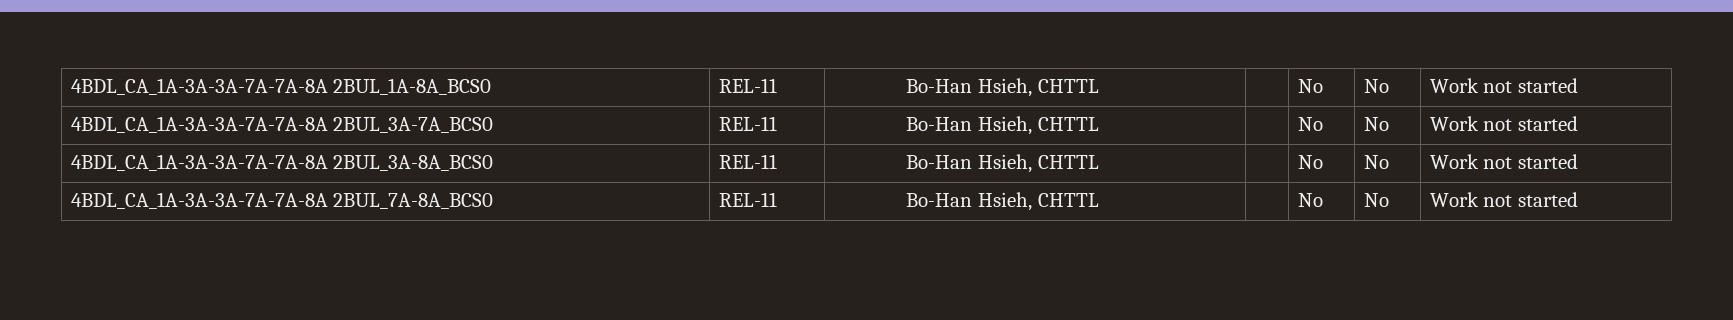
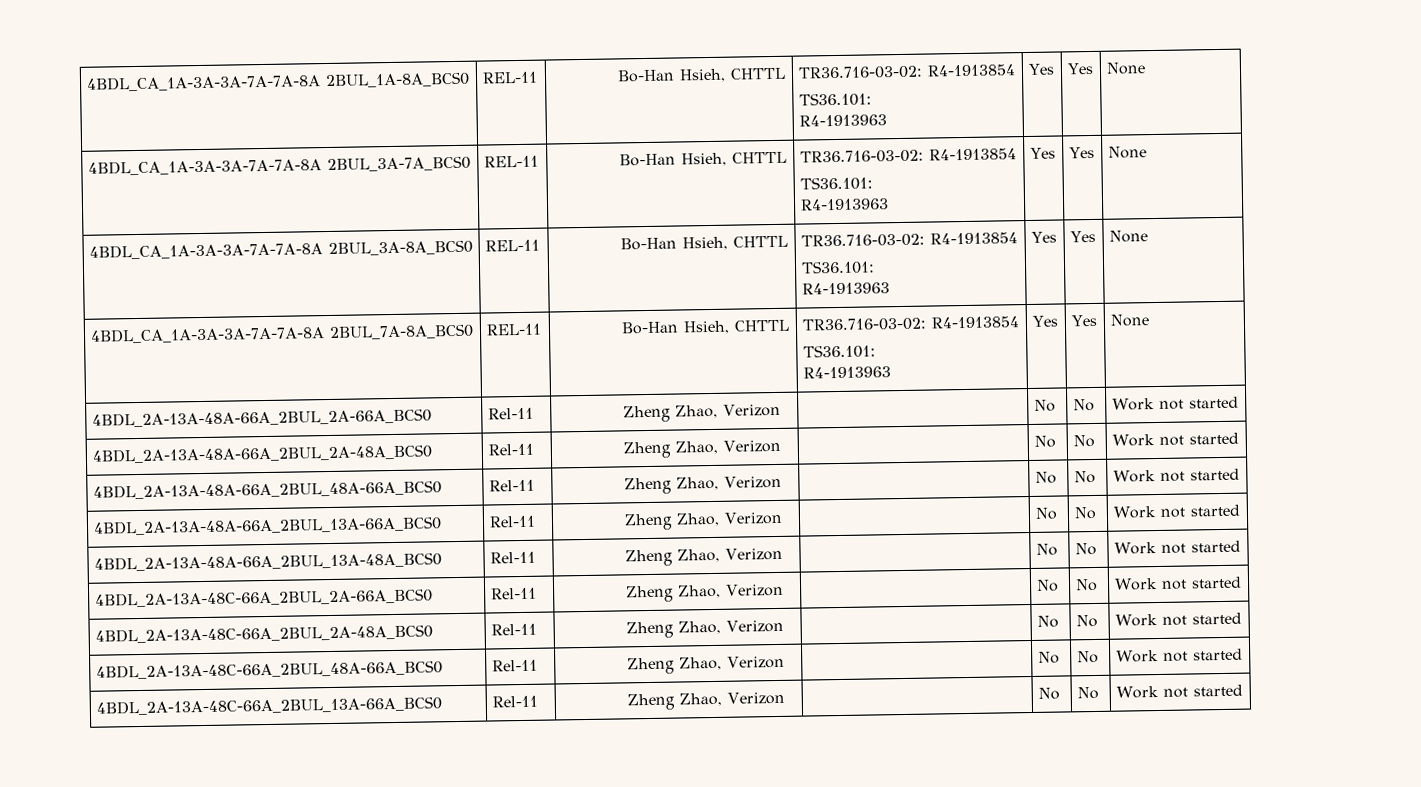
[1297,79,1323,93] [1363,79,1389,93] [1429,78,1578,93] [70,116,494,133] [718,116,777,131] [906,116,1099,135] [1297,117,1323,131] [1363,117,1389,131] [1429,116,1578,131] [70,154,494,171] [718,154,777,169] [906,154,1099,173] [1297,155,1323,169] [1363,155,1389,169] [1429,154,1578,169] [70,192,494,209] [718,192,777,207] [906,192,1099,211] [1297,193,1323,207] [1363,193,1389,207] [1429,192,1578,207] | | No | No | Work not started // 4BDL_CA_1A-3A-3A-7A-7A-8A 2BUL_3A-7A_BCS0 | REL-11 | Bo-Han Hsieh, CHTTL | | No | No | Work not started // 4BDL_CA_1A-3A-3A-7A-7A-8A 2BUL_3A-8A_BCS0 | REL-11 | Bo-Han Hsieh, CHTTL | | No | No | Work not started // 4BDL_CA_1A-3A-3A-7A-7A-8A 2BUL_7A-8A_BCS0 | REL-11 | Bo-Han Hsieh, CHTTL | | No | No | Work not started -> [797,64,1016,80] [798,92,872,107] [798,114,887,127] [1027,63,1055,75] [1066,62,1094,75] [1105,62,1146,75] [87,155,471,176] [483,155,539,168] [619,151,788,167] [799,148,1017,164] [799,176,873,191] [799,198,889,211] [1029,147,1056,159] [1068,146,1095,159] [1107,146,1147,159] [88,239,473,260] [484,239,540,252] [620,235,789,251] [800,232,1018,248] [800,260,875,275] [801,282,890,295] [1030,231,1057,243] [1069,230,1096,243] [1108,230,1148,243] [89,323,474,344] [485,323,542,336] [621,319,791,335] [801,316,1019,332] [802,344,876,359] [802,366,891,379] [1031,315,1058,327] [1070,314,1097,327] [1109,314,1149,327] [91,408,432,428] [487,407,534,420] [623,403,782,423] [1033,399,1056,412] [1072,398,1095,412] [1111,396,1239,411] [91,444,432,464] [487,443,534,456] [623,439,782,459] [1033,435,1056,448] [1072,434,1095,448] [1111,432,1239,447] [92,480,442,500] [488,479,535,492] [624,475,783,495] [1034,471,1057,484] [1073,470,1096,484] [1112,468,1240,483] [92,516,442,536] [488,515,536,528] [624,511,784,531] [1034,507,1058,520] [1073,506,1097,520] [1112,504,1240,519] [93,552,442,572] [489,551,536,564] [625,547,784,567] [1035,543,1058,556] [1074,542,1097,556] [1113,540,1241,555] [94,588,433,608] [490,587,537,600] [626,583,785,603] [1035,579,1059,592] [1074,578,1098,592] [1113,576,1242,591] [94,624,433,644] [490,623,537,636] [626,619,785,639] [1036,615,1059,628] [1075,614,1098,628] [1114,612,1242,627] [95,660,443,680] [491,659,538,672] [627,655,786,675] [1037,651,1060,664] [1076,650,1099,664] [1115,648,1243,663] [95,696,442,716] [491,695,538,708] [627,691,786,711] [1037,687,1060,700] [1076,686,1099,700] [1115,684,1243,699] | TR36.716-03-02: R4-1913854 // TS36.101: // R4-1913963 | Yes | Yes | None // 4BDL_CA_1A-3A-3A-7A-7A-8A 2BUL_3A-7A_BCS0 | REL-11 | Bo-Han Hsieh, CHTTL | TR36.716-03-02: R4-1913854 // TS36.101: // R4-1913963 | Yes | Yes | None // 4BDL_CA_1A-3A-3A-7A-7A-8A 2BUL_3A-8A_BCS0 | REL-11 | Bo-Han Hsieh, CHTTL | TR36.716-03-02: R4-1913854 // TS36.101: // R4-1913963 | Yes | Yes | None // 4BDL_CA_1A-3A-3A-7A-7A-8A 2BUL_7A-8A_BCS0 | REL-11 | Bo-Han Hsieh, CHTTL | TR36.716-03-02: R4-1913854 // TS36.101: // R4-1913963 | Yes | Yes | None // 4BDL_2A-13A-48A-66A_2BUL_2A-66A_BCS0 | Rel-11 | Zheng Zhao, Verizon | | No | No | Work not started // 4BDL_2A-13A-48A-66A_2BUL_2A-48A_BCS0 | Rel-11 | Zheng Zhao, Verizon | | No | No | Work not started // 4BDL_2A-13A-48A-66A_2BUL_48A-66A_BCS0 | Rel-11 | Zheng Zhao, Verizon | | No | No | Work not started // 4BDL_2A-13A-48A-66A_2BUL_13A-66A_BCS0 | Rel-11 | Zheng Zhao, Verizon | | No | No | Work not started // 4BDL_2A-13A-48A-66A_2BUL_13A-48A_BCS0 | Rel-11 | Zheng Zhao, Verizon | | No | No | Work not started // 4BDL_2A-13A-48C-66A_2BUL_2A-66A_BCS0 | Rel-11 | Zheng Zhao, Verizon | | No | No | Work not started // 4BDL_2A-13A-48C-66A_2BUL_2A-48A_BCS0 | Rel-11 | Zheng Zhao, Verizon | | No | No | Work not started // 4BDL_2A-13A-48C-66A_2BUL_48A-66A_BCS0 | Rel-11 | Zheng Zhao, Verizon | | No | No | Work not started // 4BDL_2A-13A-48C-66A_2BUL_13A-66A_BCS0 | Rel-11 | Zheng Zhao, Verizon | | No | No | Work not started

